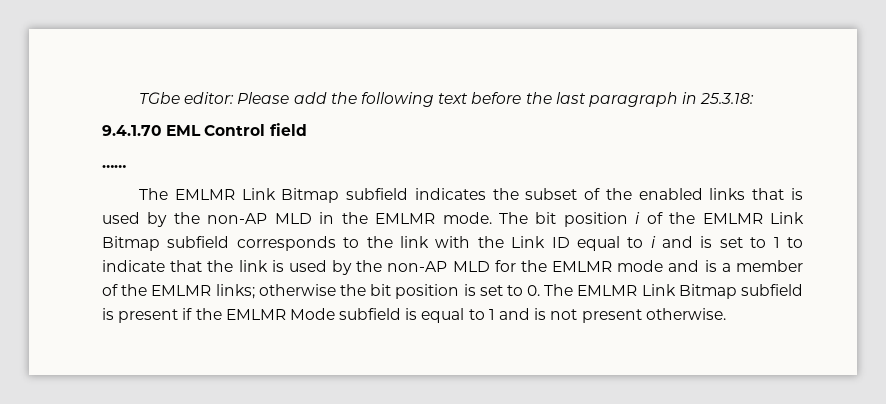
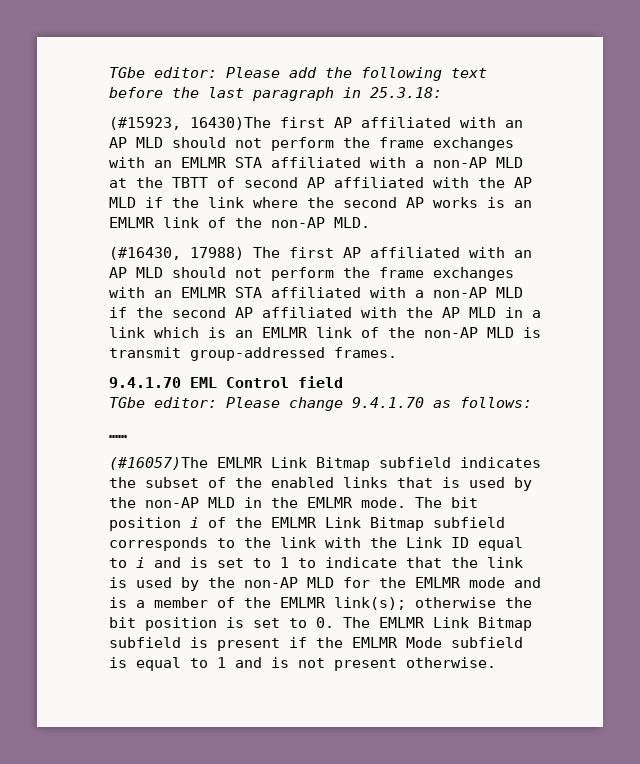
[102,123,307,136] 9.4.1.70 EML Control field -> [109,117,523,130] [109,137,514,151] [109,157,523,168] [109,177,532,188] [109,197,532,208] [109,217,370,228] [109,247,532,260] [109,267,514,281] [109,287,523,298] [109,307,541,318] [109,327,541,338] [109,347,397,361] [109,376,343,388] [109,397,532,411] (#15923, 16430)The first AP affiliated with an AP MLD should not perform the frame exchanges with an EMLMR STA affiliated with a non-AP MLD at the TBTT of second AP affiliated with the AP MLD if the link where the second AP works is an EMLMR link of the non-AP MLD. // (#16430, 17988) The first AP affiliated with an AP MLD should not perform the frame exchanges with an EMLMR STA affiliated with a non-AP MLD if the second AP affiliated with the AP MLD in a link which is an EMLMR link of the non-AP MLD is transmit group-addressed frames. // 9.4.1.70 EML Control field // TGbe editor: Please change 9.4.1.70 as follows:
[139,188,169,200] The -> [109,457,208,470] (#16057)The
[215,284,255,299] links; -> [334,597,406,610] link(s);

